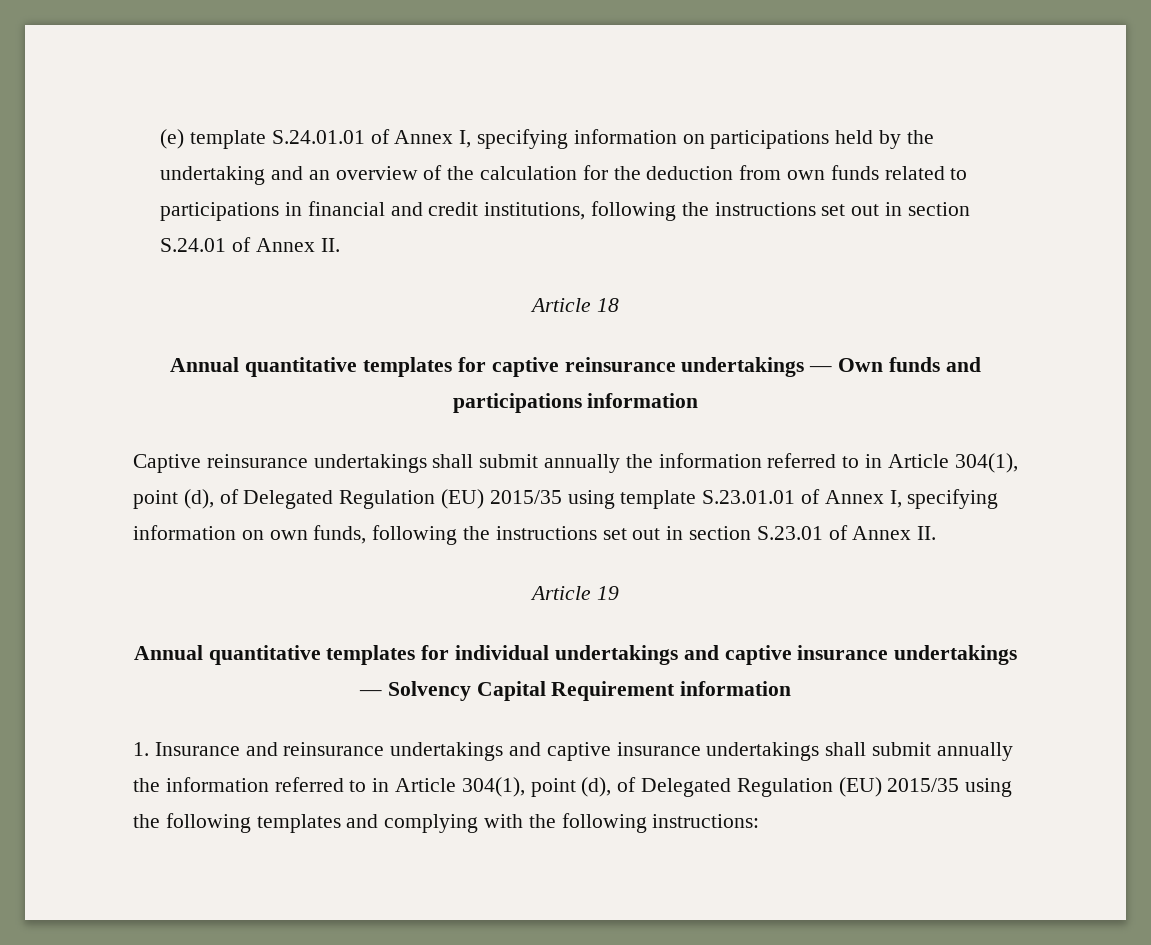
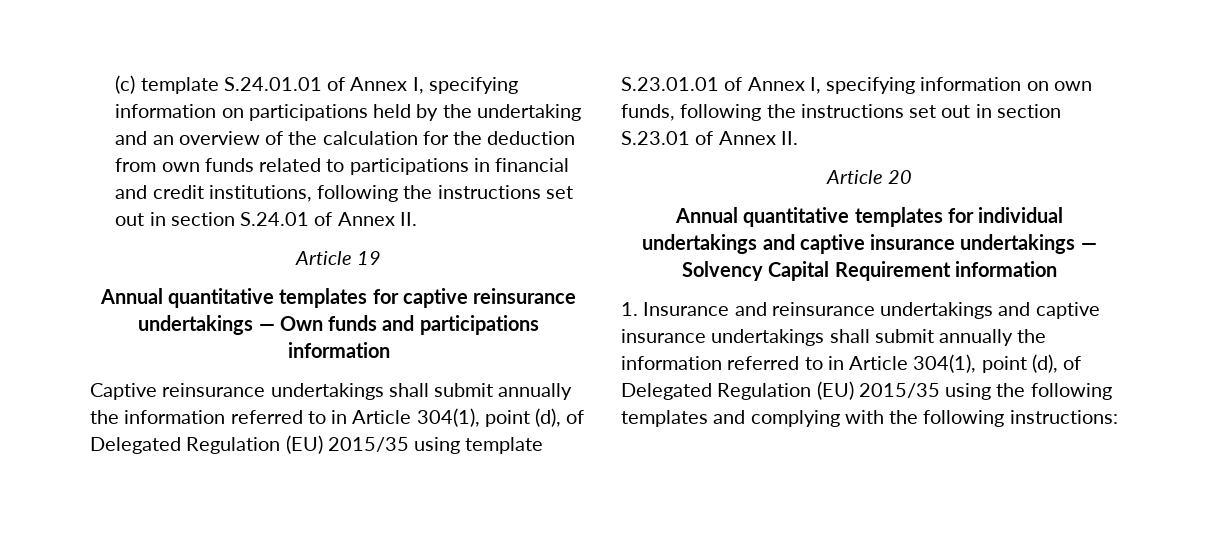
[160,129,185,149] (e) -> [115,75,136,94] (c)
[596,298,619,312] 18 -> [357,251,382,265] 19
[596,586,619,600] 19 -> [888,170,913,184] 20

